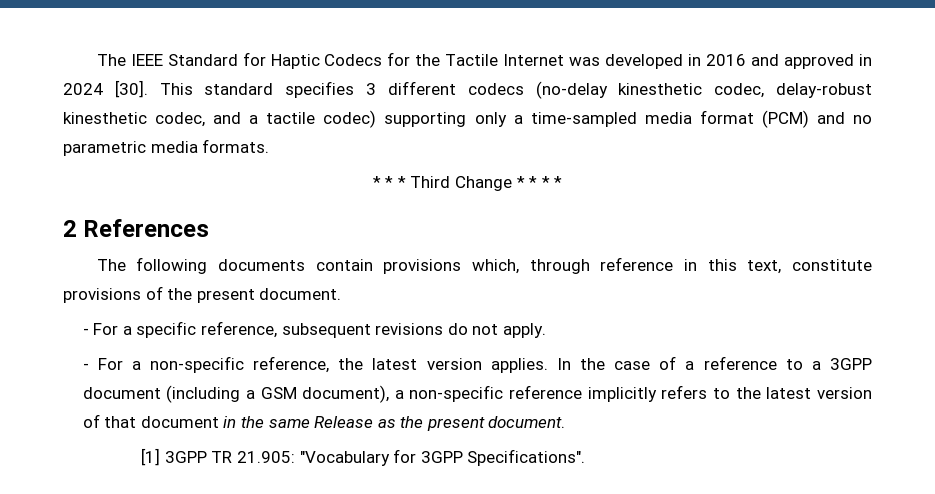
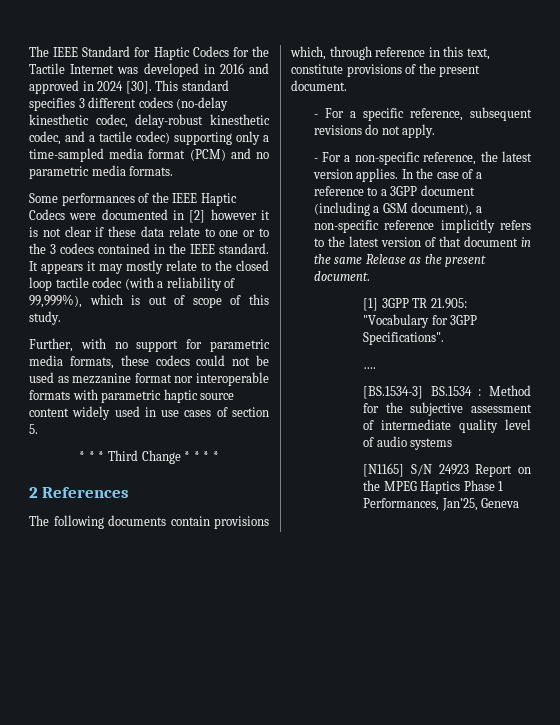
(270, 146) none -> [29,192,237,206] [29,209,271,223] [29,226,270,237] [29,243,269,254] [29,260,269,274] [29,277,236,291] [29,294,270,308] [29,311,61,325] [29,338,270,352] [29,355,269,369] [29,372,269,386] [29,389,235,403] [29,406,269,420] [29,424,38,434] // Some performances of the IEEE Haptic Codecs were documented in [2] however it is not clear if these data relate to one or to the 3 codecs contained in the IEEE standard. It appears it may mostly relate to the closed loop tactile codec (with a reliability of 99,999%), which is out of scope of this study. // Further, with no support for parametric media formats, these codecs could not be used as mezzanine format nor interoperable formats with parametric haptic source content widely used in use cases of section 5.
(586, 457) none -> [363,367,376,369] [363,385,531,399] [363,402,532,416] [363,419,531,433] [363,436,453,450] [363,463,531,477] [363,480,504,494] [363,498,520,511] // …. // [BS.1534-3] BS.1534 : Method for the subjective assessment of intermediate quality level of audio systems // [N1165] S/N 24923 Report on the MPEG Haptics Phase 1 Performances, Jan’25, Geneva

